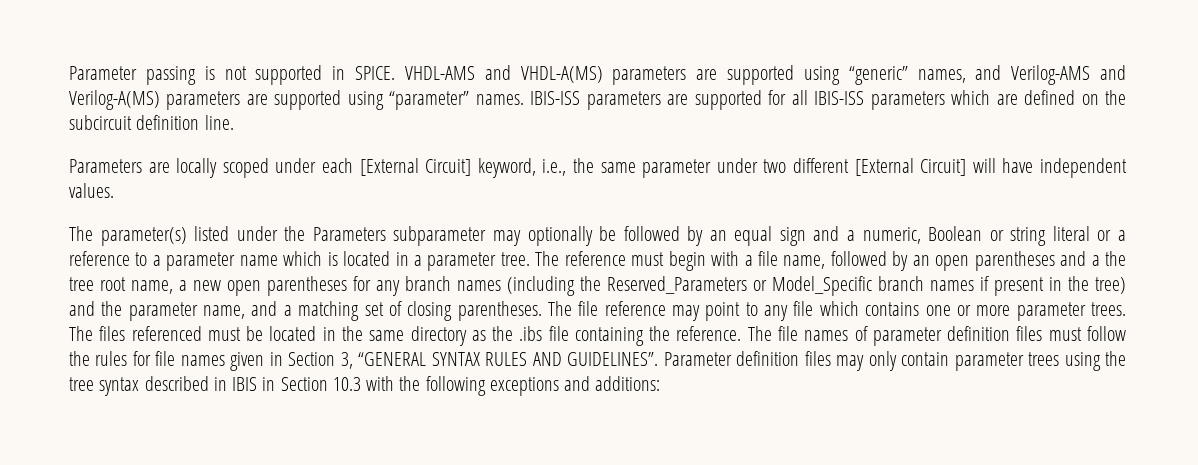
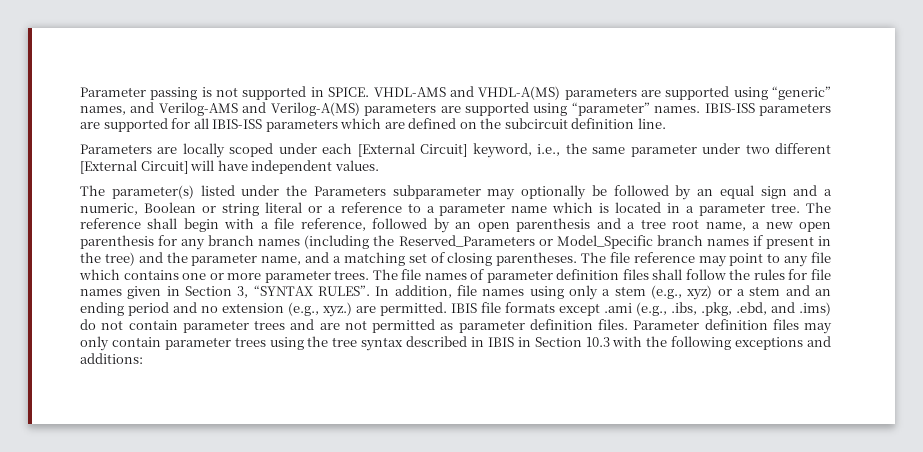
[631,252,665,266] must -> [147,218,178,229] shall
[783,255,826,269] name, -> [300,218,366,231] reference,
[974,251,1126,271] parentheses and a the -> [516,218,636,232] parenthesis and a
[267,276,347,296] parentheses -> [80,235,154,249] parenthesis
[99,326,772,346] files referenced must be located in the same directory as the .ibs file containing the reference. The -> (398, 274) none
[1048,327,1082,341] must -> [652,269,683,280] shall
[358,352,659,366] “GENERAL SYNTAX RULES AND GUIDELINES”. -> [253,285,832,300] [80,302,831,317] [80,319,628,333] “SYNTAX RULES”. In addition, file names using only a stem (e.g., xyz) or a stem and an ending period and no extension (e.g., xyz.) are permitted. IBIS file formats except .ami (e.g., .ibs, .pkg, .ebd, and .ims) do not contain parameter trees and are not permitted as parameter definition files.

